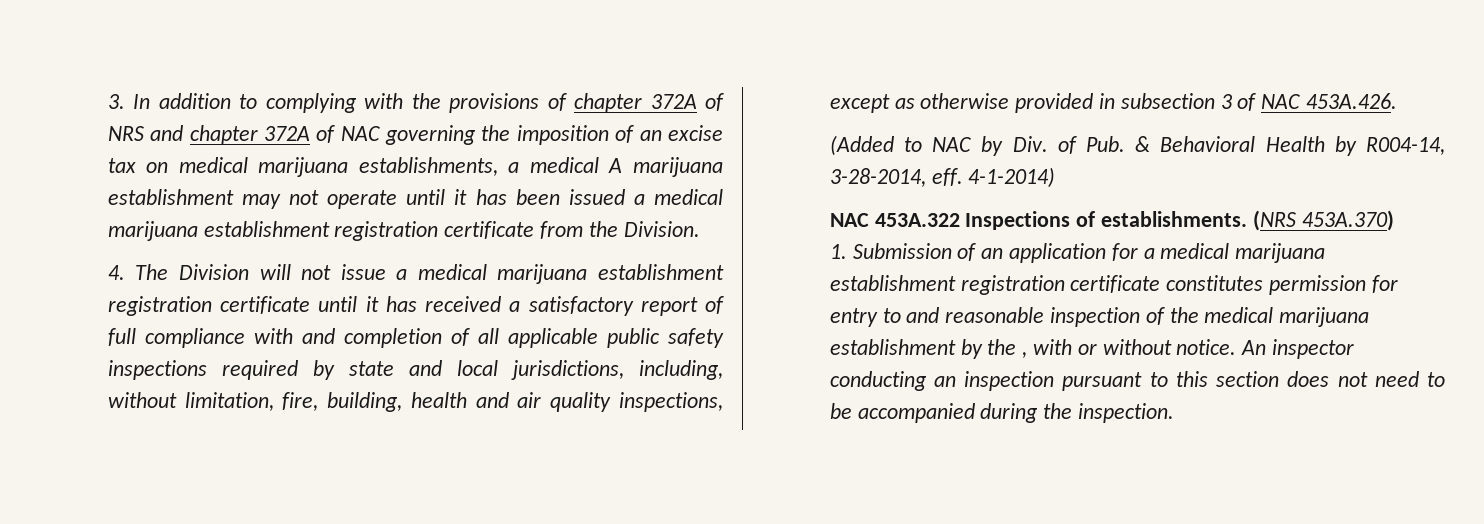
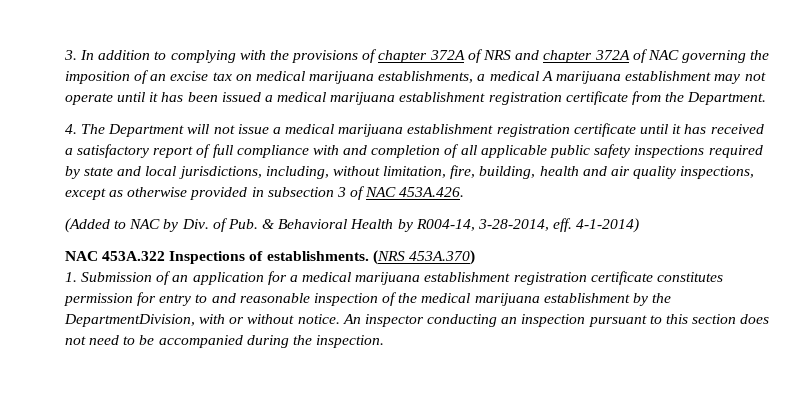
[623,221,700,237] Division. -> [687,92,767,105] Department.
[178,264,249,280] Division -> [108,124,185,137] Department
[1022,352,1028,358] , -> [63,314,195,327] DepartmentDivision,

